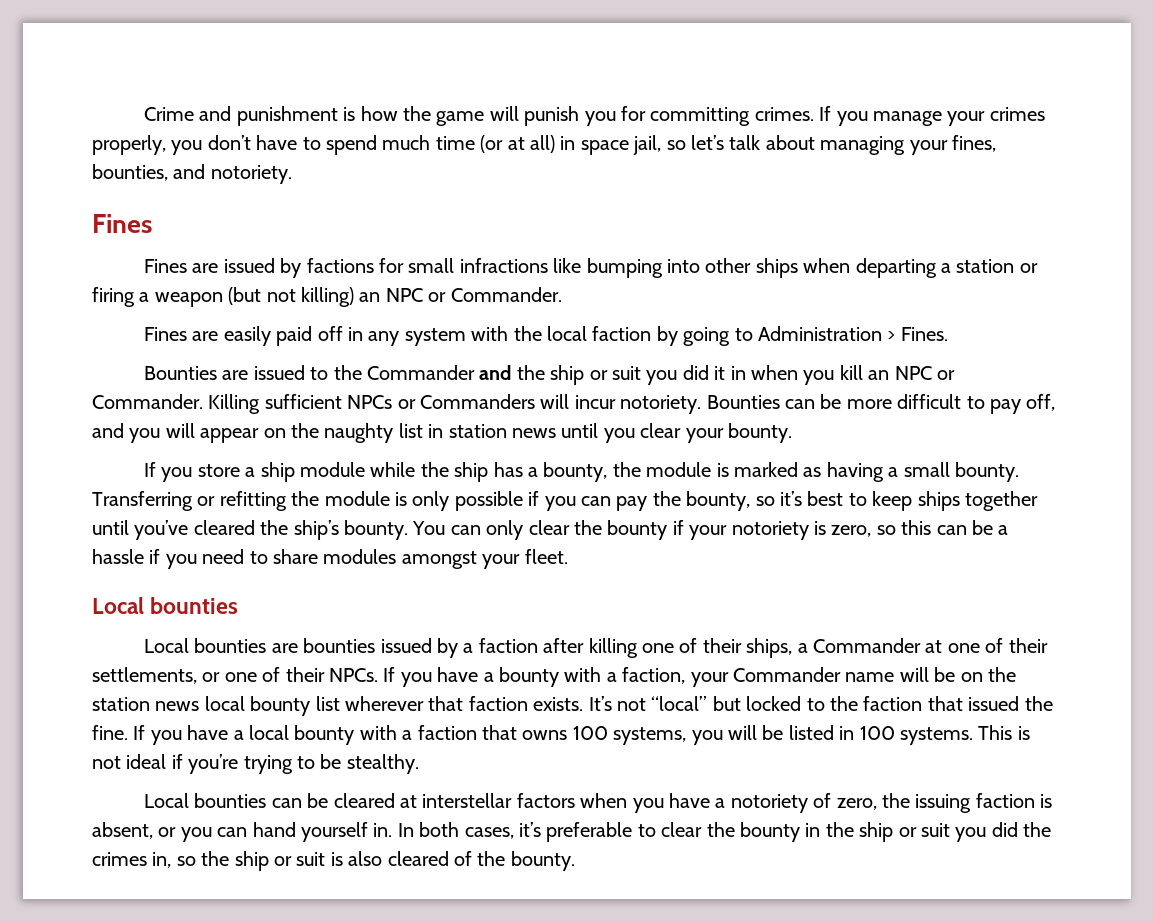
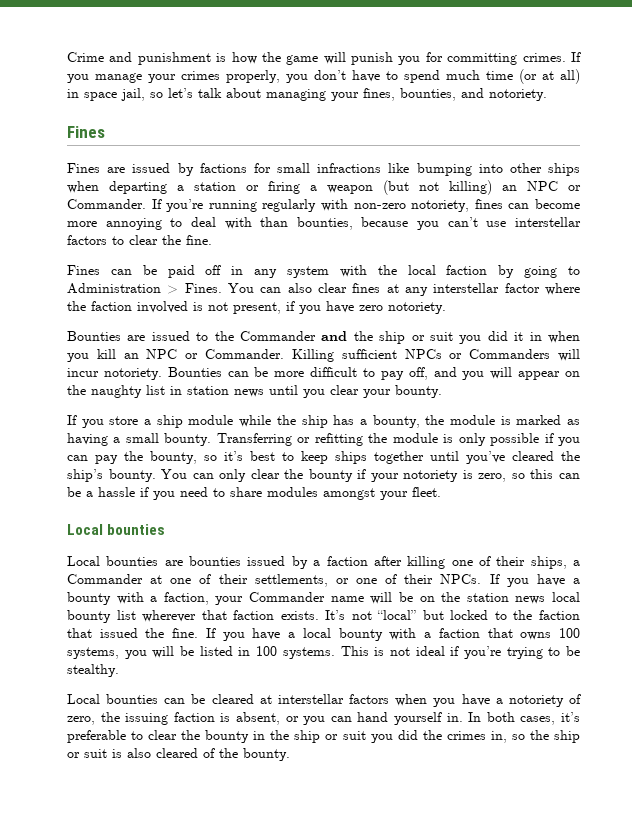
[143,326,271,346] // Fines are easily -> [151,199,581,212] [67,217,581,230] [67,235,212,245] [67,265,157,275] If you’re running regularly with non-zero notoriety, fines can become more annoying to deal with than bounties, because you can’t use interstellar factors to clear the fine. // Fines can be
(948, 334) none -> [228,283,580,296] [67,301,446,314] You can also clear fines at any interstellar factor where the faction involved is not present, if you have zero notoriety.

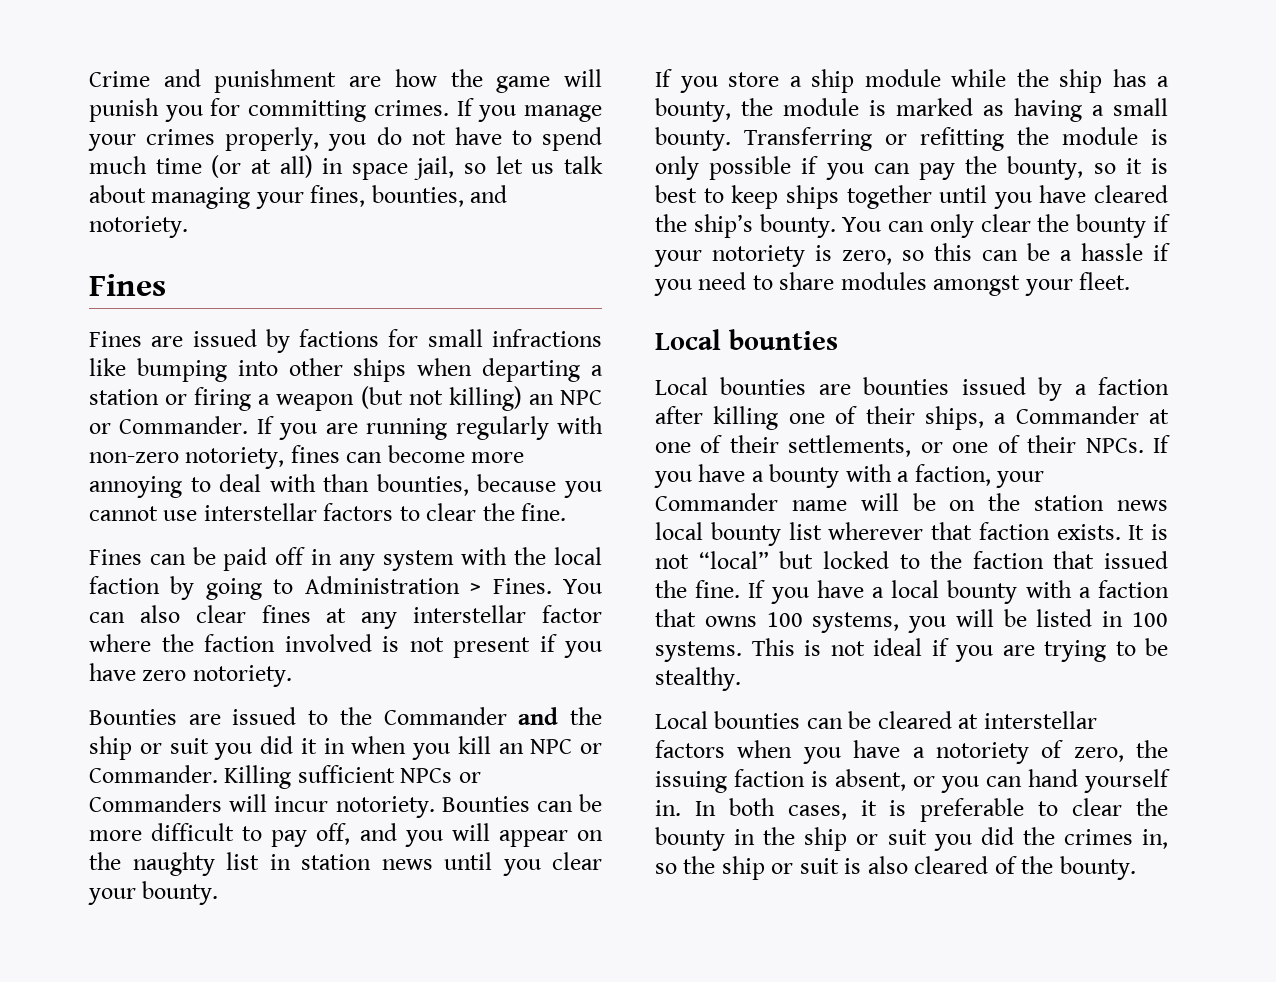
[216,53,227,62] is -> [349,76,382,87] are
[314,70,346,80] don’t -> [376,127,446,145] do not
[168,88,193,98] let’s -> [495,156,555,174] let us
[166,199,204,212] you’re -> [279,423,358,440] you are
[447,217,478,227] can’t -> [89,506,158,521] cannot
[233,302,281,314] present, -> [453,637,530,658] present
[224,451,243,461] it’s -> [1125,158,1168,174] it is
[466,451,505,464] you’ve -> [993,185,1087,209] you have
[325,610,346,620] It’s -> [1128,524,1168,540] It is
[463,646,501,659] you’re -> [955,645,1035,662] you are
[561,712,581,722] it’s -> [860,800,907,816] it is

